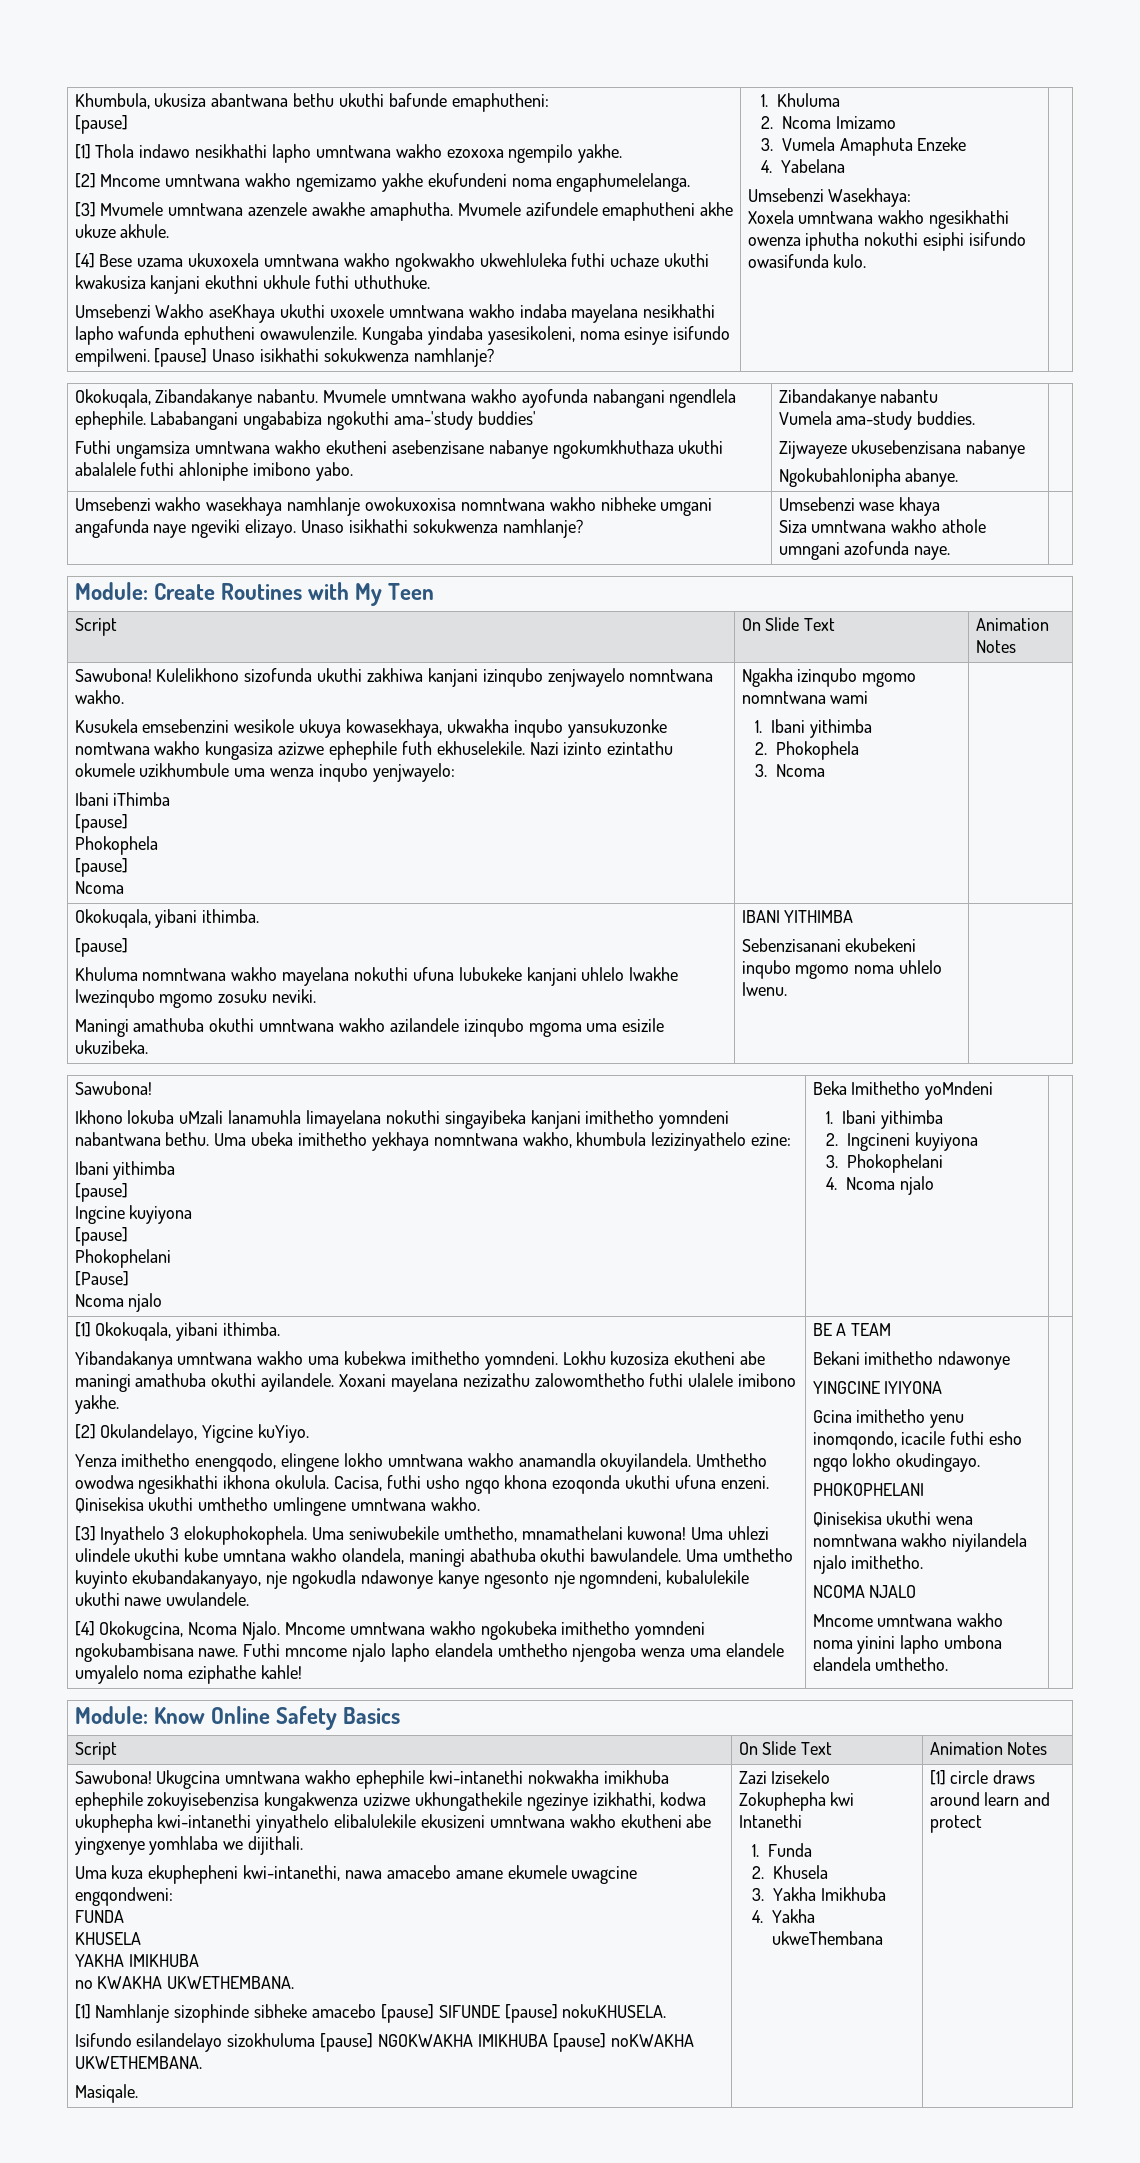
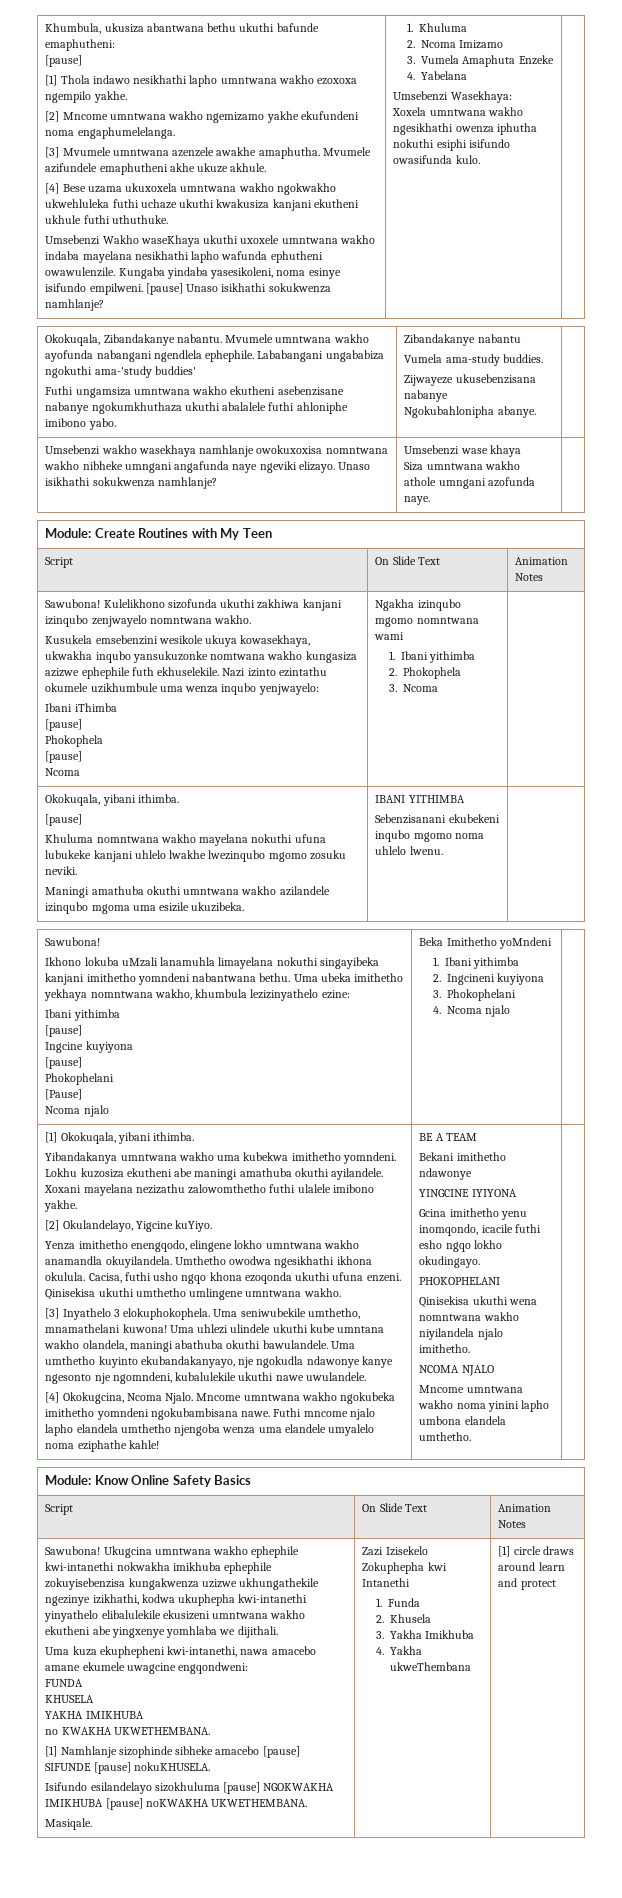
[205,275,259,289] ekuthni -> [313,199,359,208] ekutheni
[209,304,276,323] aseKhaya -> [140,235,200,247] waseKhaya
[660,498,713,516] umgani -> [124,462,172,473] umngani

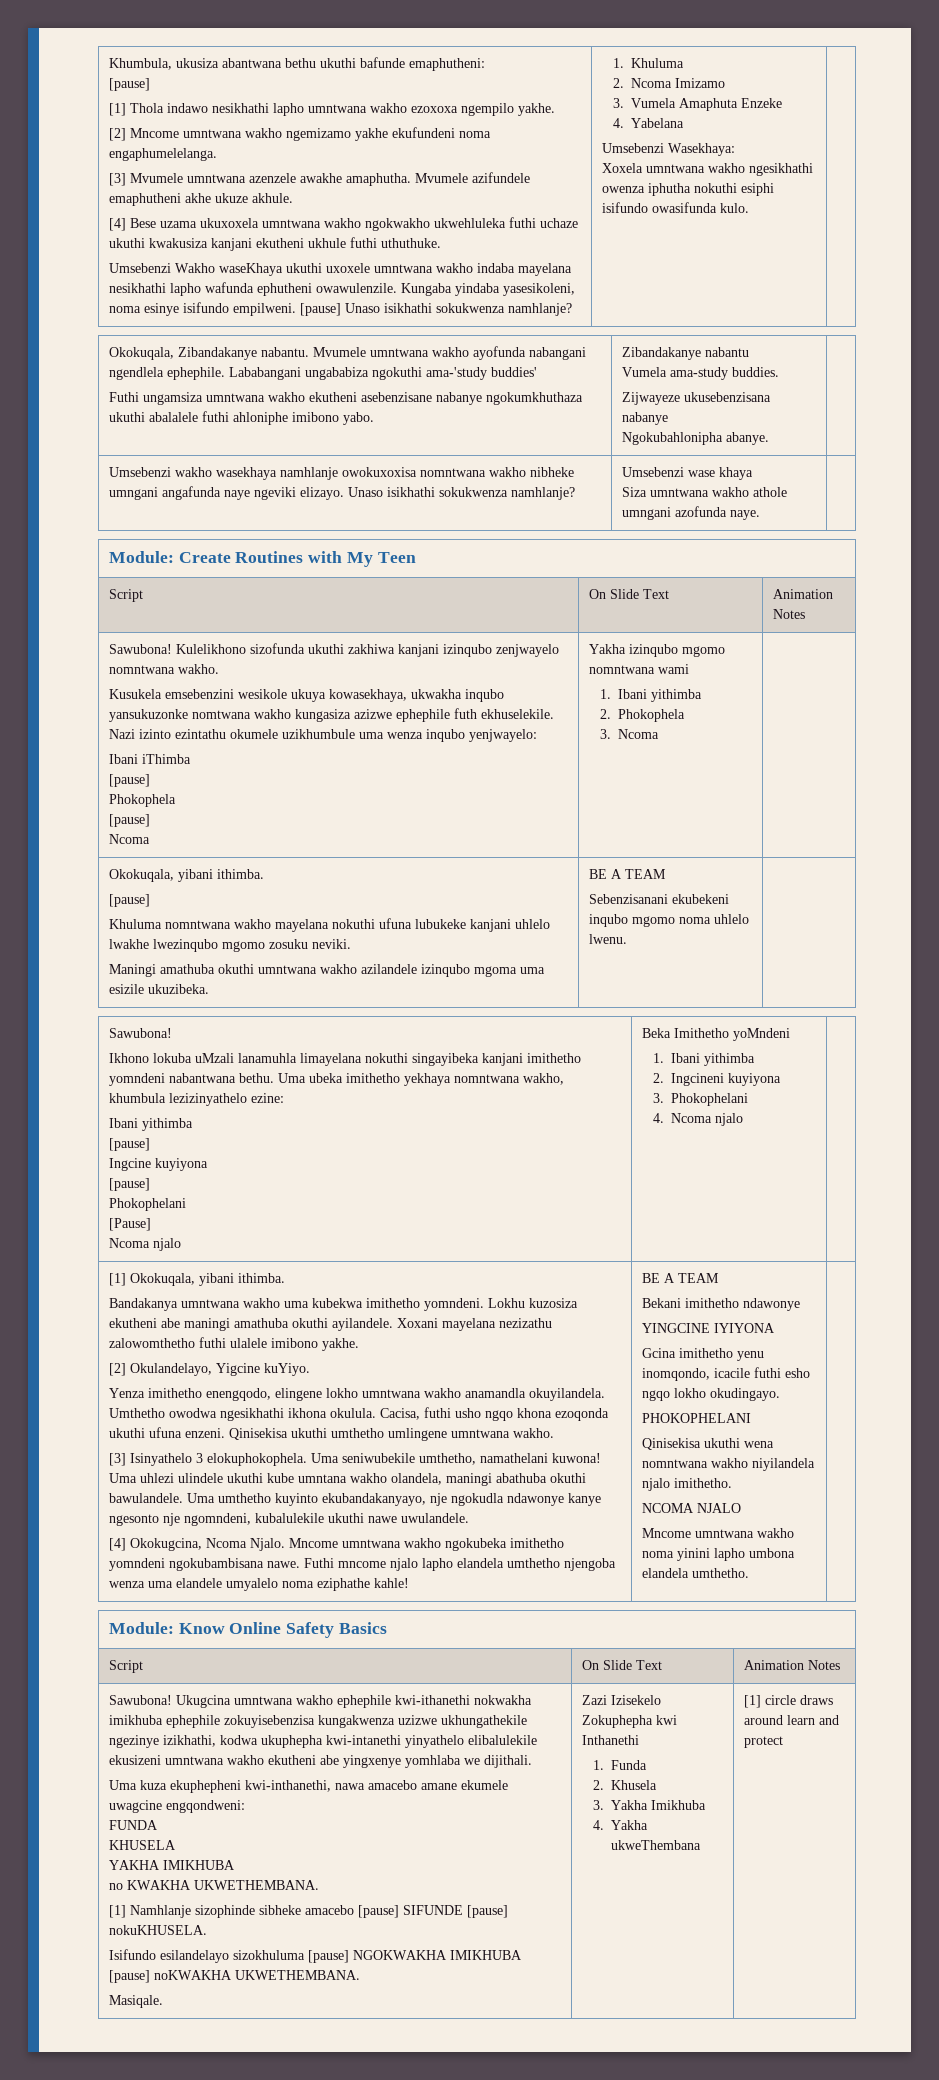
[375,599,415,611] Ngakha -> [588,644,626,654] Yakha
[375,795,465,803] IBANI YITHIMBA -> [588,869,666,879] BE A TEAM
[45,1152,118,1164] Yibandakanya -> [108,1298,178,1311] Bandakanya
[62,1308,111,1320] Inyathelo -> [129,1453,192,1466] Isinyathelo
[45,1324,121,1333] mnamathelani -> [479,1453,548,1463] namathelani
[45,1562,115,1571] kwi-intanethi -> [394,1695,470,1705] kwi-ithanethi
[167,1646,238,1657] kwi-intanethi, -> [244,1780,331,1792] kwi-inthanethi,
[362,1578,411,1587] Intanethi -> [581,1735,639,1745] Inthanethi

